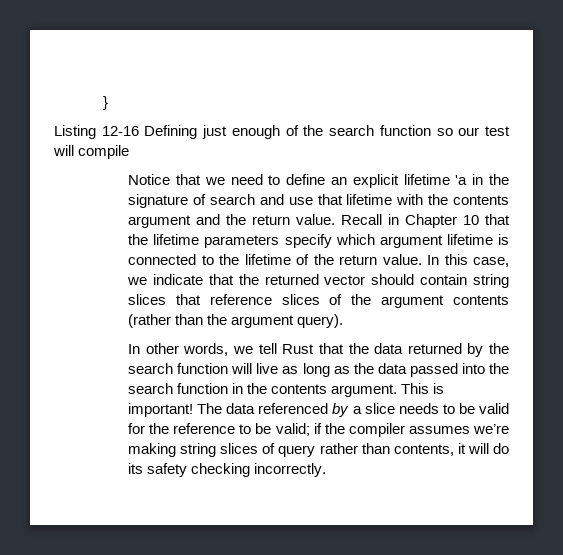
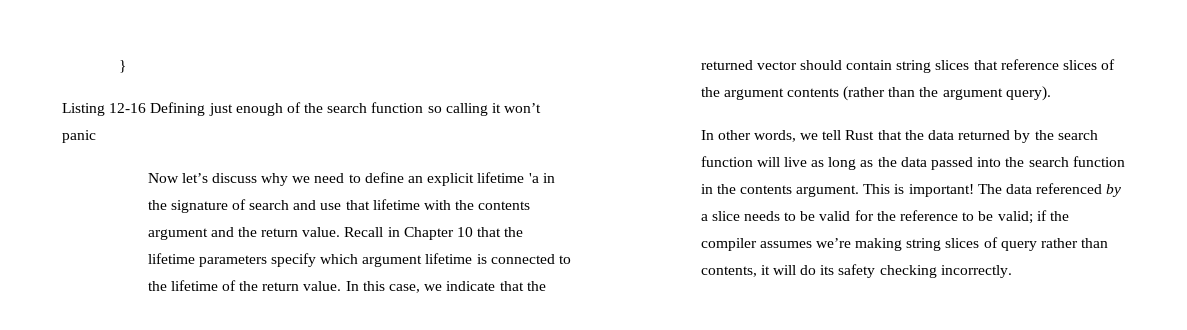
[458,126,511,136] [53,145,130,159] [128,174,201,185] our test will compile // Notice that -> [445,103,542,116] [62,130,96,143] [147,173,289,186] calling it won’t panic // Now let’s discuss why

